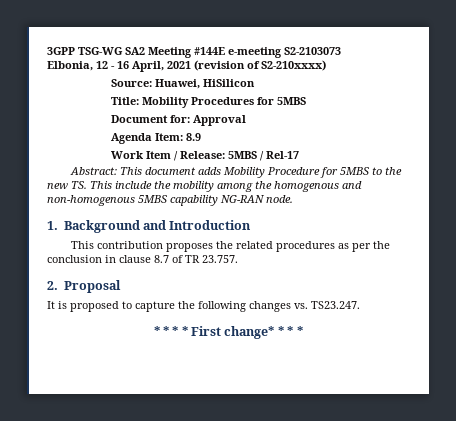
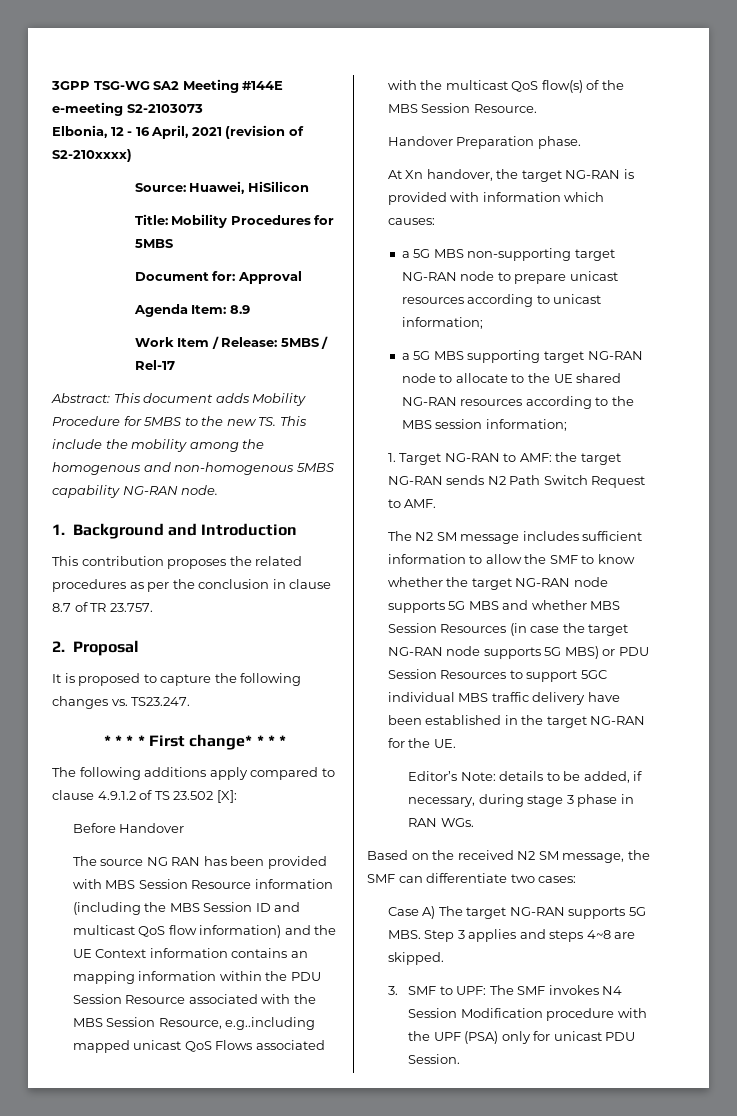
(303, 331) none -> [52,767,335,780] [52,790,237,803] [72,823,185,833] [72,856,327,869] [72,879,333,889] [72,902,301,915] [72,925,337,938] [72,948,308,958] [72,971,321,984] [72,994,316,1004] [72,1017,316,1030] [72,1040,325,1053] [387,80,624,93] [387,103,537,113] [387,136,581,149] [387,169,634,182] [387,192,605,205] [387,218,435,225] [401,248,615,261] [401,271,618,284] [401,294,602,307] [401,317,483,329] [401,350,643,363] [401,373,622,383] [401,396,634,409] [401,419,567,431] [387,452,621,465] [387,475,646,488] [387,499,437,508] [387,531,643,544] [387,554,635,564] [387,577,608,590] [387,600,621,613] [387,623,629,636] [387,646,649,659] [387,669,607,682] [387,692,620,705] [387,715,646,728] [387,738,456,748] [408,771,643,783] [408,794,634,807] [408,818,474,827] [367,850,650,863] [367,873,577,883] [387,906,646,919] [387,929,636,942] [387,952,444,965] [387,985,623,995] [408,1008,647,1021] [408,1031,636,1044] [408,1054,461,1064] // The following additions apply compared to clause 4.9.1.2 of TS 23.502 [X]: // Before Handover // The source NG RAN has been provided with MBS Session Resource information (including the MBS Session ID and multicast QoS flow information) and the UE Context information contains an mapping information within the PDU Session Resource associated with the MBS Session Resource, e.g..including mapped unicast QoS Flows associated with the multicast QoS flow(s) of the MBS Session Resource. // Handover Preparation phase. // At Xn handover, the target NG-RAN is provided with information which causes: // a 5G MBS non-supporting target NG-RAN node to prepare unicast resources according to unicast information; // a 5G MBS supporting target NG-RAN node to allocate to the UE shared NG-RAN resources according to the MBS session information; // 1. Target NG-RAN to AMF: the target NG-RAN sends N2 Path Switch Request to AMF. // The N2 SM message includes sufficient information to allow the SMF to know whether the target NG-RAN node supports 5G MBS and whether MBS Session Resources (in case the target NG-RAN node supports 5G MBS) or PDU Session Resources to support 5GC individual MBS traffic delivery have been established in the target NG-RAN for the UE. // Editor’s Note: details to be added, if necessary, during stage 3 phase in RAN WGs. // Based on the received N2 SM message, the SMF can differentiate two cases: // Case A) The target NG-RAN supports 5G MBS. Step 3 applies and steps 4~8 are skipped. // 3. SMF to UPF: The SMF invokes N4 Session Modification procedure with the UPF (PSA) only for unicast PDU Session.

